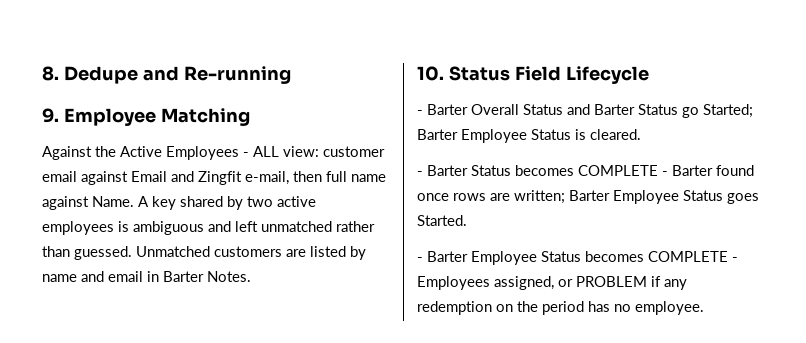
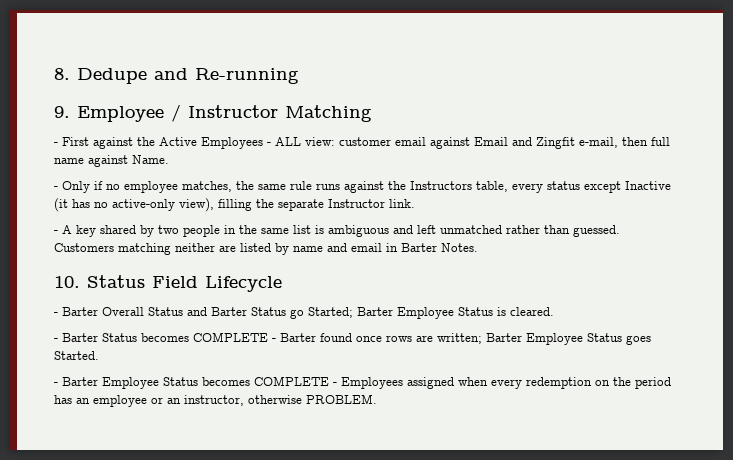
(156, 117) none -> [171,104,278,122] / Instructor
[42,146,92,160] Against -> [54,137,133,149] - First against
(134, 201) none -> [54,181,671,193] [54,198,415,212] [54,230,58,234] // - Only if no employee matches, the same rule runs against the Instructors table, every status except Inactive (it has no active-only view), filling the separate Instructor link. // -
[277,196,316,207] [42,221,114,235] active employees -> [183,225,311,237] people in the same list
[136,246,282,257] Unmatched customers -> [54,243,215,255] Customers matching neither
[494,276,687,290] assigned, or PROBLEM if any -> [407,377,522,389] assigned when every
[614,301,704,315] no employee. -> [76,394,377,407] an employee or an instructor, otherwise PROBLEM.

